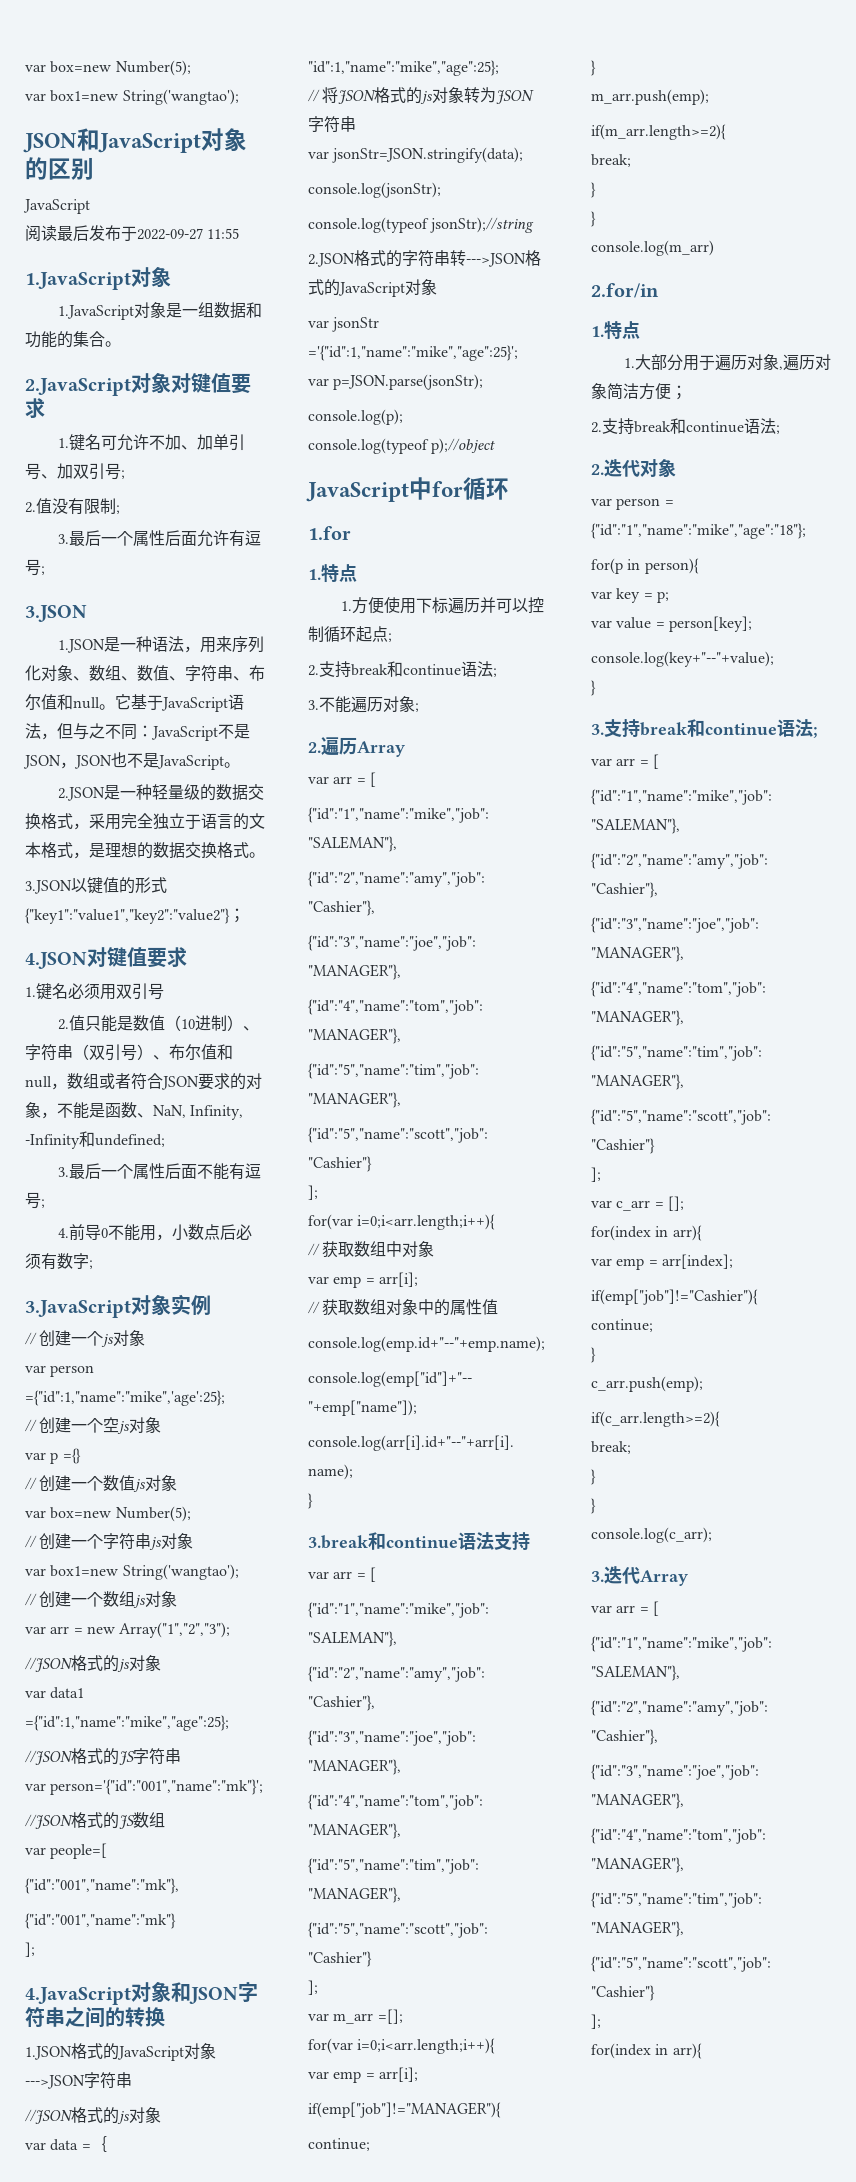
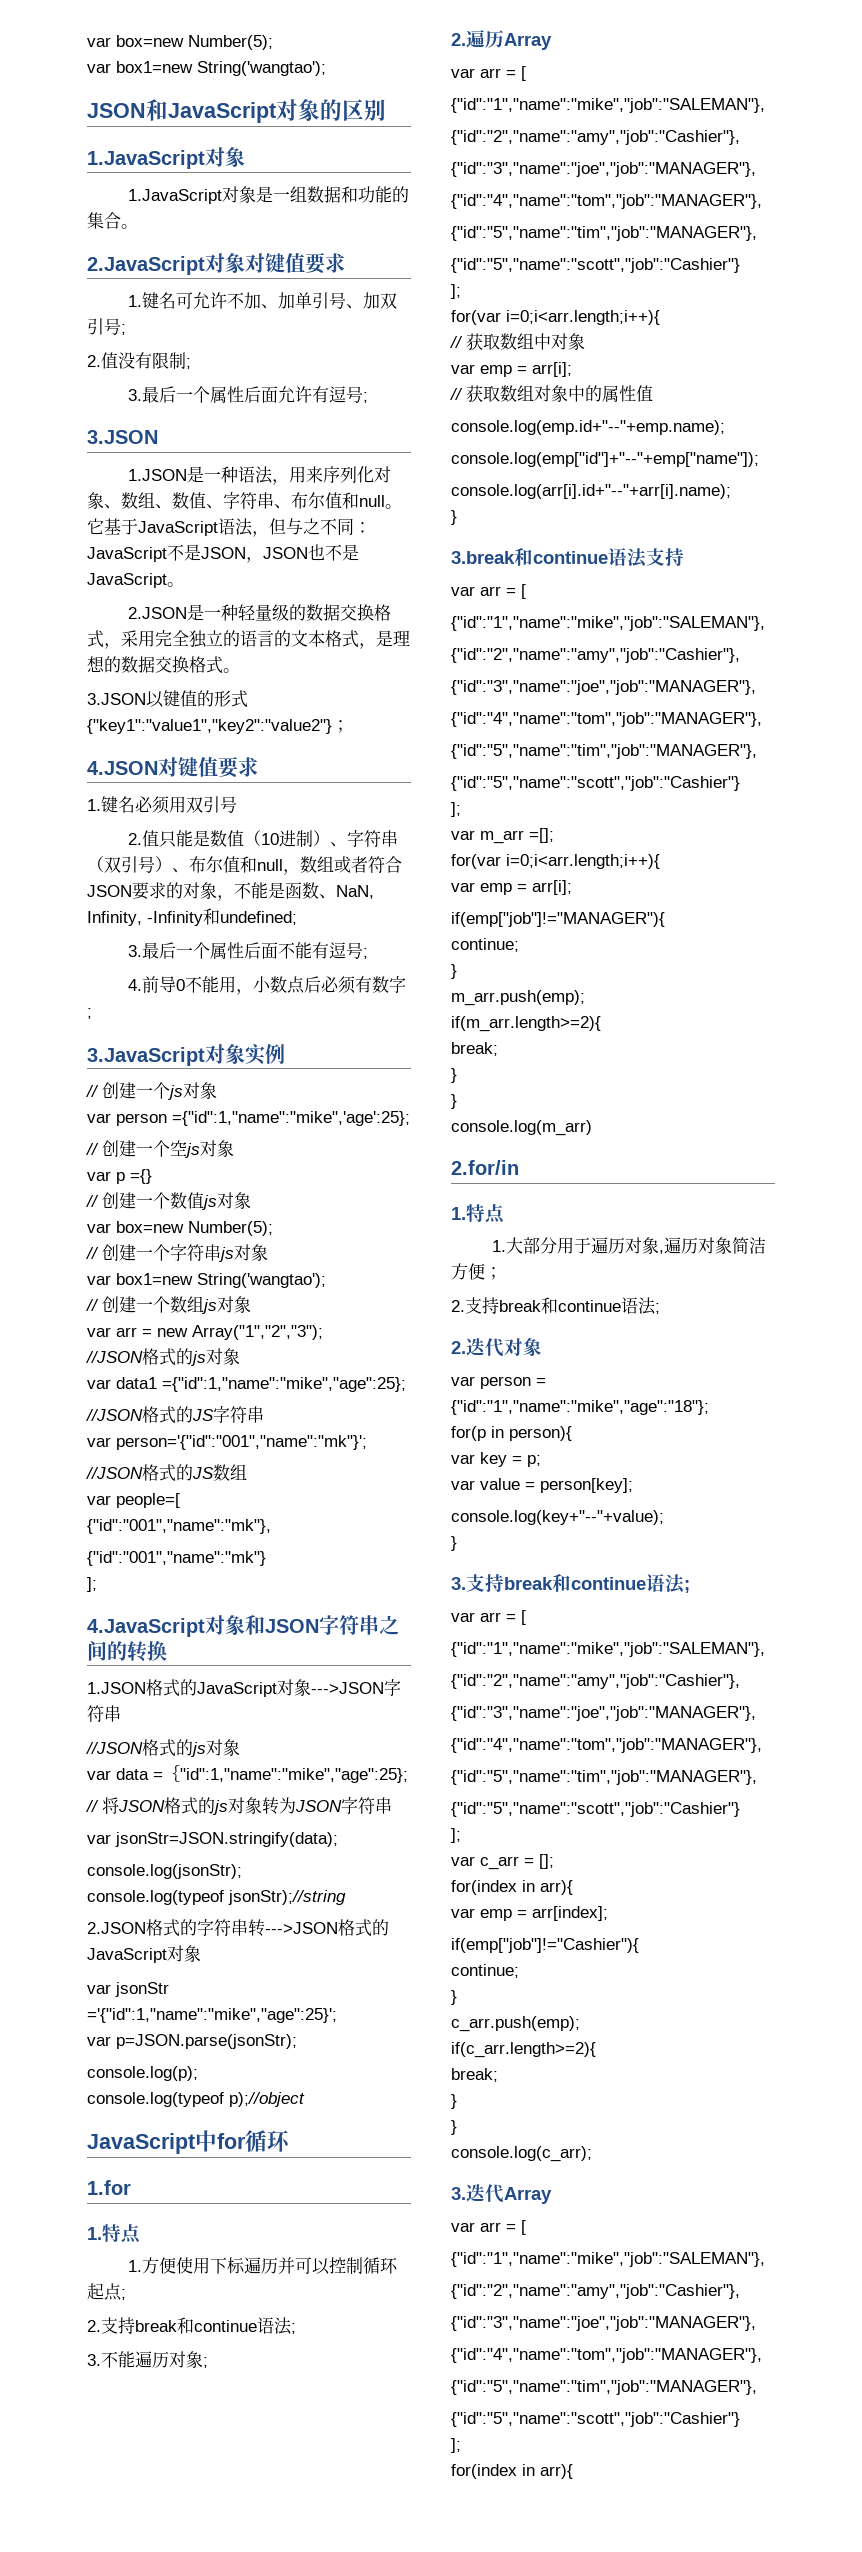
[23,199,90,214] [25,225,240,241] // JavaScript // 阅读最后发布于2022-09-27 11:55 -> (386, 110) none
[185,814,201,829] 于 -> [223,630,240,647] 的

